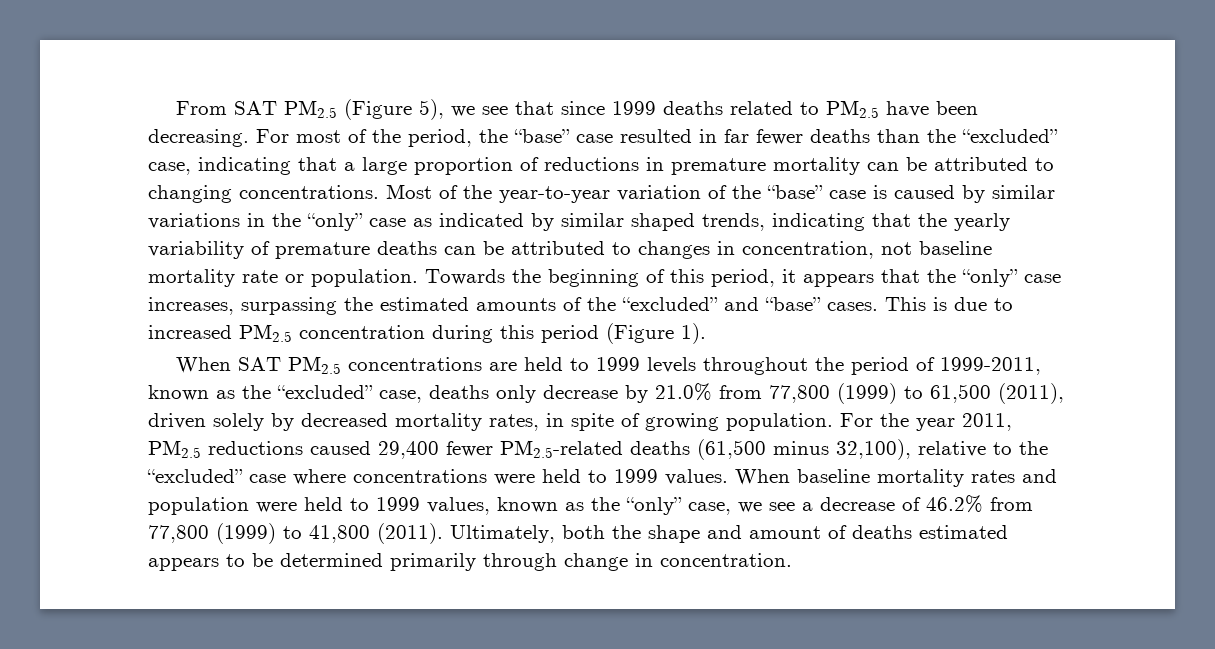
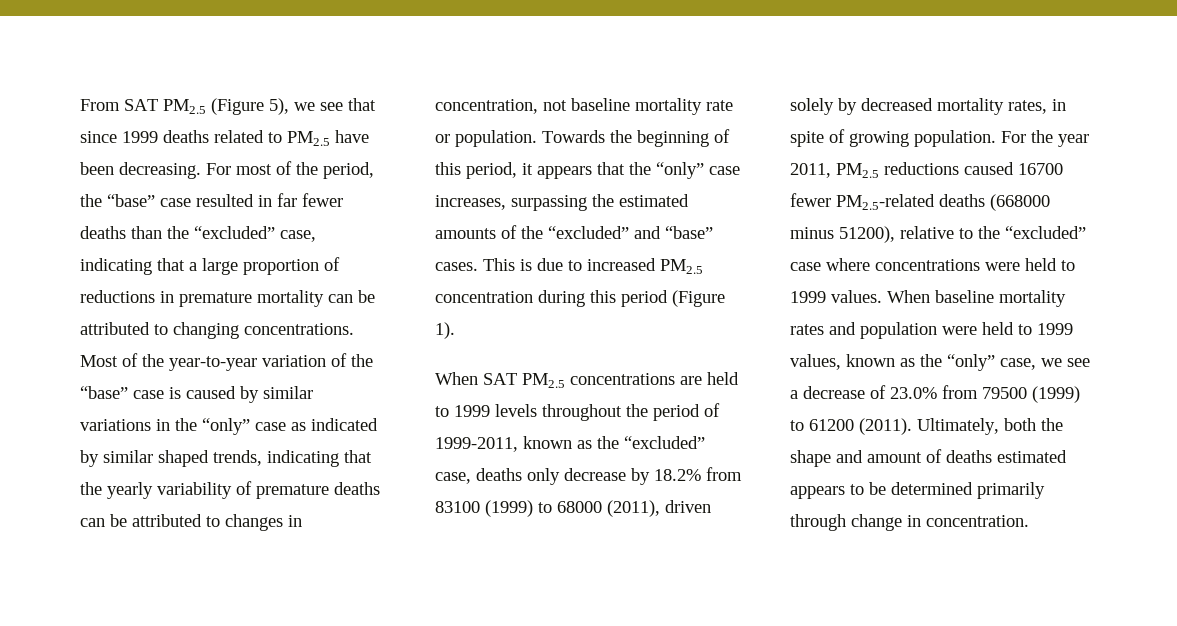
[655,383,991,404] 21.0% from 77,800 (1999) to 61,500 -> [654,467,742,481] [435,500,602,517] 18.2% from 83100 (1999) to 68000
[378,441,439,459] 29,400 -> [1018,163,1063,175] 16700
[697,439,911,460] (61,500 minus 32,100), -> [990,194,1050,211] [790,226,895,243] (668000 minus 51200),
[926,495,1033,513] [148,523,370,544] 46.2% from 77,800 (1999) to 41,800 -> [890,385,1080,403] [790,419,854,431] 23.0% from 79500 (1999) to 61200

